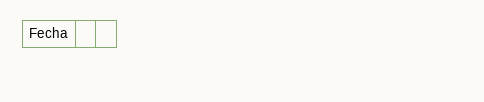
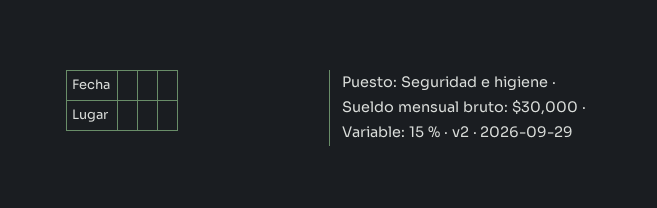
(68, 32) none -> [72,109,110,122] [342,76,556,91] [342,100,586,115] [342,126,574,138] | // Lugar | | | // Puesto: Seguridad e higiene · Sueldo mensual bruto: $30,000 · Variable: 15 % · v2 · 2026-09-29

